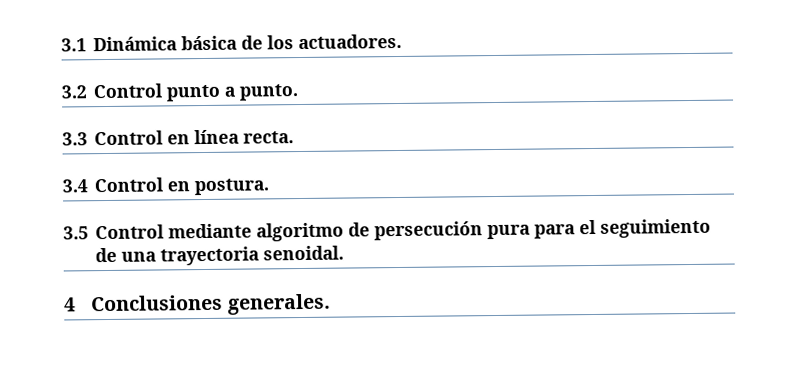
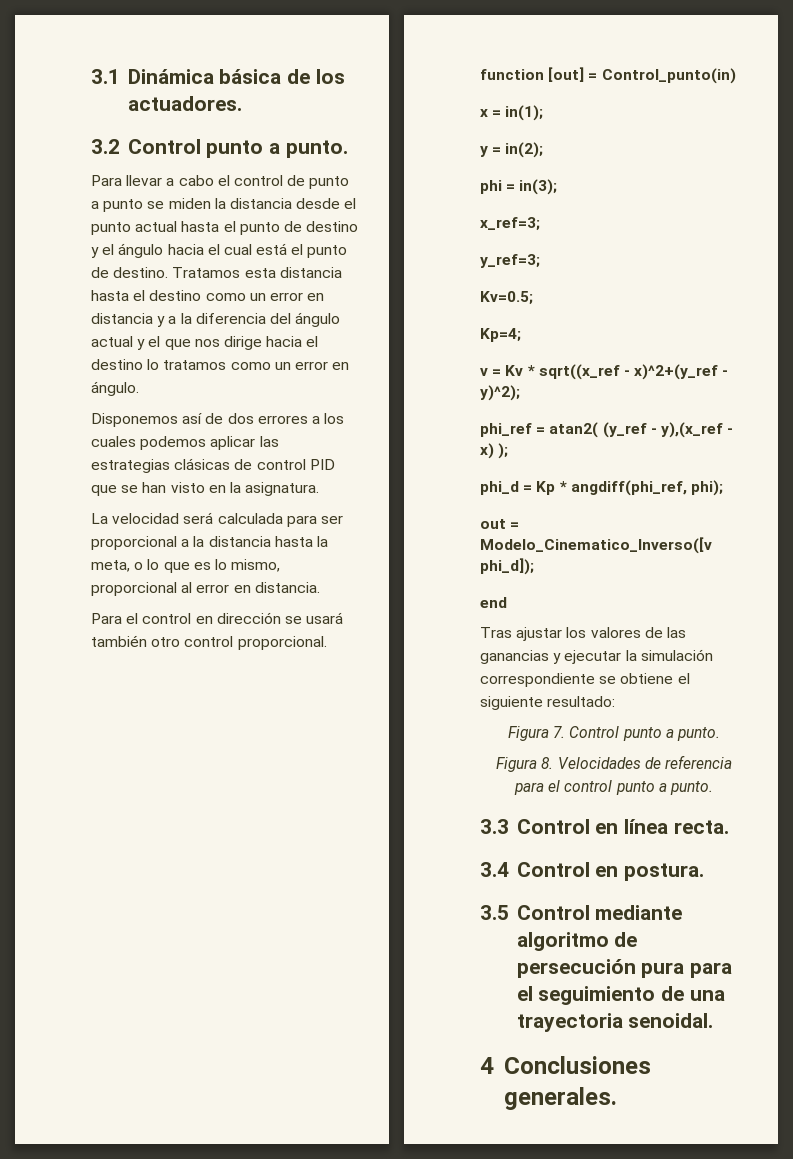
(299, 92) none -> [91,175,350,189] [91,198,357,212] [91,221,359,235] [91,243,348,258] [91,267,342,278] [91,290,325,301] [91,312,341,327] [91,336,319,350] [91,359,350,370] [91,381,139,396] [91,413,345,427] [91,436,279,450] [91,458,335,473] [91,482,320,496] [91,512,343,527] [91,536,328,550] [91,559,281,573] [91,582,320,596] [91,612,344,624] [91,635,327,650] [480,67,736,84] [480,105,544,121] [480,142,544,158] [480,179,558,195] [480,217,540,231] [480,254,540,268] [480,291,533,305] [480,328,521,342] [480,364,729,380] [480,385,520,401] [480,422,734,438] [480,443,509,459] [480,480,723,496] [480,519,520,529] [480,537,712,554] [480,558,534,575] [480,597,507,608] [480,627,686,641] [480,649,713,664] [480,673,690,687] [480,696,616,710] [508,726,720,741] [496,755,732,772] [514,780,713,795] // Para llevar a cabo el control de punto a punto se miden la distancia desde el punto actual hasta el punto de destino y el ángulo hacia el cual está el punto de destino. Tratamos esta distancia hasta el destino como un error en distancia y a la diferencia del ángulo actual y el que nos dirige hacia el destino lo tratamos como un error en ángulo. // Disponemos así de dos errores a los cuales podemos aplicar las estrategias clásicas de control PID que se han visto en la asignatura. // La velocidad será calculada para ser proporcional a la distancia hasta la meta, o lo que es lo mismo, proporcional al error en distancia. // Para el control en dirección se usará también otro control proporcional. // function [out] = Control_punto(in) // x = in(1); // y = in(2); // phi = in(3); // x_ref=3; // y_ref=3; // Kv=0.5; // Kp=4; // v = Kv * sqrt((x_ref - x)^2+(y_ref - y)^2); // phi_ref = atan2( (y_ref - y),(x_ref - x) ); // phi_d = Kp * angdiff(phi_ref, phi); // out = Modelo_Cinematico_Inverso([v phi_d]); // end // Tras ajustar los valores de las ganancias y ejecutar la simulación correspondiente se obtiene el siguiente resultado: // Figura 7. Control punto a punto. // Figura 8. Velocidades de referencia para el control punto a punto.

